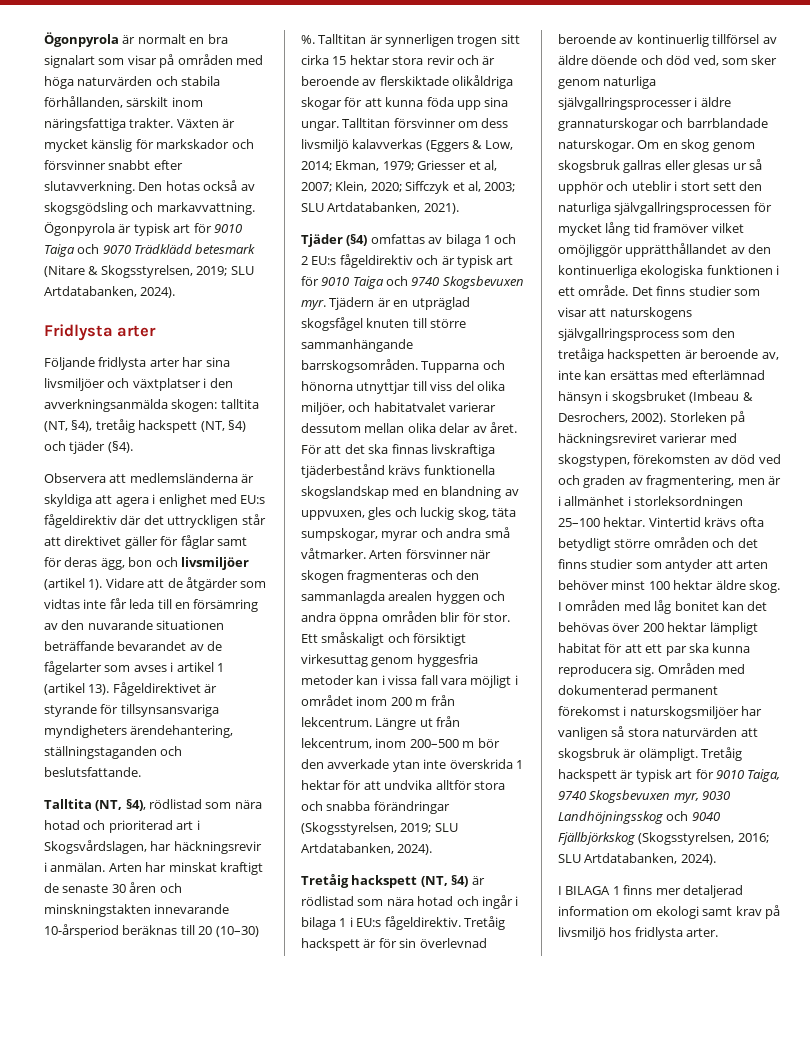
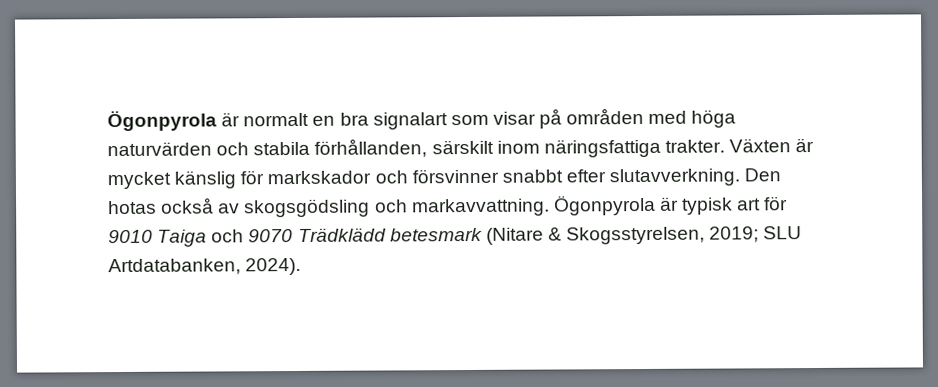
[44,324,157,341] [44,357,230,370] [44,378,233,391] [44,399,259,412] [44,419,246,433] [44,441,133,454] [44,473,255,483] [44,494,266,507] [44,514,266,528] [44,535,247,549] [44,557,249,570] [44,577,267,591] [44,598,259,612] [44,620,225,630] [44,641,223,651] [44,661,224,675] [44,682,218,696] [44,704,219,717] [44,725,234,738] [44,746,183,759] [44,767,141,777] [44,799,262,811] [44,820,200,833] [44,840,262,854] [44,862,263,875] [44,882,182,893] [44,904,230,917] [44,924,259,938] [301,34,520,47] [301,55,496,65] [301,75,514,89] [301,97,509,110] [301,118,509,131] [301,139,513,152] [301,160,497,171] [301,181,516,194] [301,202,459,214] [301,234,517,247] [301,254,514,268] [301,276,524,289] [301,297,470,310] [301,317,467,331] [301,339,413,352] [301,359,505,373] [301,381,505,394] [301,402,497,415] [301,422,517,433] [301,444,495,457] [301,464,495,478] [301,486,519,499] [301,507,516,520] [301,527,510,541] [301,548,492,559] [301,570,480,583] [301,591,506,604] [301,611,510,625] [301,632,467,646] [301,654,478,667] [301,675,518,688] [301,695,455,706] [301,716,461,730] [301,738,500,749] [301,759,523,772] [301,780,505,790] [301,801,450,814] [301,822,458,835] [301,843,433,855] [301,874,485,888] [301,895,519,909] [301,916,505,930] [301,938,487,951] [558,34,777,47] [558,55,778,66] [558,76,657,89] [558,97,731,110] [558,118,768,131] [558,139,755,152] [558,159,762,173] [558,181,763,194] [558,202,772,215] [558,222,744,236] [558,243,772,257] [558,265,780,278] [558,285,760,296] [558,307,692,320] [558,328,735,341] [558,348,779,362] [558,370,765,380] [558,391,753,404] [558,411,746,425] [558,433,737,446] [558,454,781,467] [558,475,781,488] [558,496,744,509] [558,517,764,527] [558,537,758,551] [558,559,768,572] [558,580,780,593] [558,600,768,614] [558,622,758,635] [558,643,751,656] [558,663,746,677] [558,685,719,698] [558,706,763,719] [558,726,758,740] [558,747,743,761] [558,769,781,782] [558,790,731,803] [558,811,720,824] [558,832,769,845] [558,853,716,865] [558,885,743,898] [558,905,780,919] [558,927,719,940] // Fridlysta arter // Följande fridlysta arter har sina livsmiljöer och växtplatser i den avverkningsanmälda skogen: talltita (NT, §4), tretåig hackspett (NT, §4) och tjäder (§4). // Observera att medlemsländerna är skyldiga att agera i enlighet med EU:s fågeldirektiv där det uttryckligen står att direktivet gäller för fåglar samt för deras ägg, bon och livsmiljöer (artikel 1). Vidare att de åtgärder som vidtas inte får leda till en försämring av den nuvarande situationen beträffande bevarandet av de fågelarter som avses i artikel 1 (artikel 13). Fågeldirektivet är styrande för tillsynsansvariga myndigheters ärendehantering, ställningstaganden och beslutsfattande. // Talltita (NT, §4), rödlistad som nära hotad och prioriterad art i Skogsvårdslagen, har häckningsrevir i anmälan. Arten har minskat kraftigt de senaste 30 åren och minskningstakten innevarande 10-årsperiod beräknas till 20 (10–30) %. Talltitan är synnerligen trogen sitt cirka 15 hektar stora revir och är beroende av flerskiktade olikåldriga skogar för att kunna föda upp sina ungar. Talltitan försvinner om dess livsmiljö kalavverkas (Eggers & Low, 2014; Ekman, 1979; Griesser et al, 2007; Klein, 2020; Siffczyk et al, 2003; SLU Artdatabanken, 2021). // Tjäder (§4) omfattas av bilaga 1 och 2 EU:s fågeldirektiv och är typisk art för 9010 Taiga och 9740 Skogsbevuxen myr. Tjädern är en utpräglad skogsfågel knuten till större sammanhängande barrskogsområden. Tupparna och hönorna utnyttjar till viss del olika miljöer, och habitatvalet varierar dessutom mellan olika delar av året. För att det ska finnas livskraftiga tjäderbestånd krävs funktionella skogslandskap med en blandning av uppvuxen, gles och luckig skog, täta sumpskogar, myrar och andra små våtmarker. Arten försvinner när skogen fragmenteras och den sammanlagda arealen hyggen och andra öppna områden blir för stor. Ett småskaligt och försiktigt virkesuttag genom hyggesfria metoder kan i vissa fall vara möjligt i området inom 200 m från lekcentrum. Längre ut från lekcentrum, inom 200–500 m bör den avverkade ytan inte överskrida 1 hektar för att undvika alltför stora och snabba förändringar (Skogsstyrelsen, 2019; SLU Artdatabanken, 2024). // Tretåig hackspett (NT, §4) är rödlistad som nära hotad och ingår i bilaga 1 i EU:s fågeldirektiv. Tretåig hackspett är för sin överlevnad beroende av kontinuerlig tillförsel av äldre döende och död ved, som sker genom naturliga självgallringsprocesser i äldre grannaturskogar och barrblandade naturskogar. Om en skog genom skogsbruk gallras eller glesas ur så upphör och uteblir i stort sett den naturliga självgallringsprocessen för mycket lång tid framöver vilket omöjliggör upprätthållandet av den kontinuerliga ekologiska funktionen i ett område. Det finns studier som visar att naturskogens självgallringsprocess som den tretåiga hackspetten är beroende av, inte kan ersättas med efterlämnad hänsyn i skogsbruket (Imbeau & Desrochers, 2002). Storleken på häckningsreviret varierar med skogstypen, förekomsten av död ved och graden av fragmentering, men är i allmänhet i storleksordningen 25–100 hektar. Vintertid krävs ofta betydligt större områden och det finns studier som antyder att arten behöver minst 100 hektar äldre skog. I områden med låg bonitet kan det behövas över 200 hektar lämpligt habitat för att ett par ska kunna reproducera sig. Områden med dokumenterad permanent förekomst i naturskogsmiljöer har vanligen så stora naturvärden att skogsbruk är olämpligt. Tretåig hackspett är typisk art för 9010 Taiga, 9740 Skogsbevuxen myr, 9030 Landhöjningsskog och 9040 Fjällbjörkskog (Skogsstyrelsen, 2016; SLU Artdatabanken, 2024). // I BILAGA 1 finns mer detaljerad information om ekologi samt krav på livsmiljö hos fridlysta arter. -> (302, 266) none

